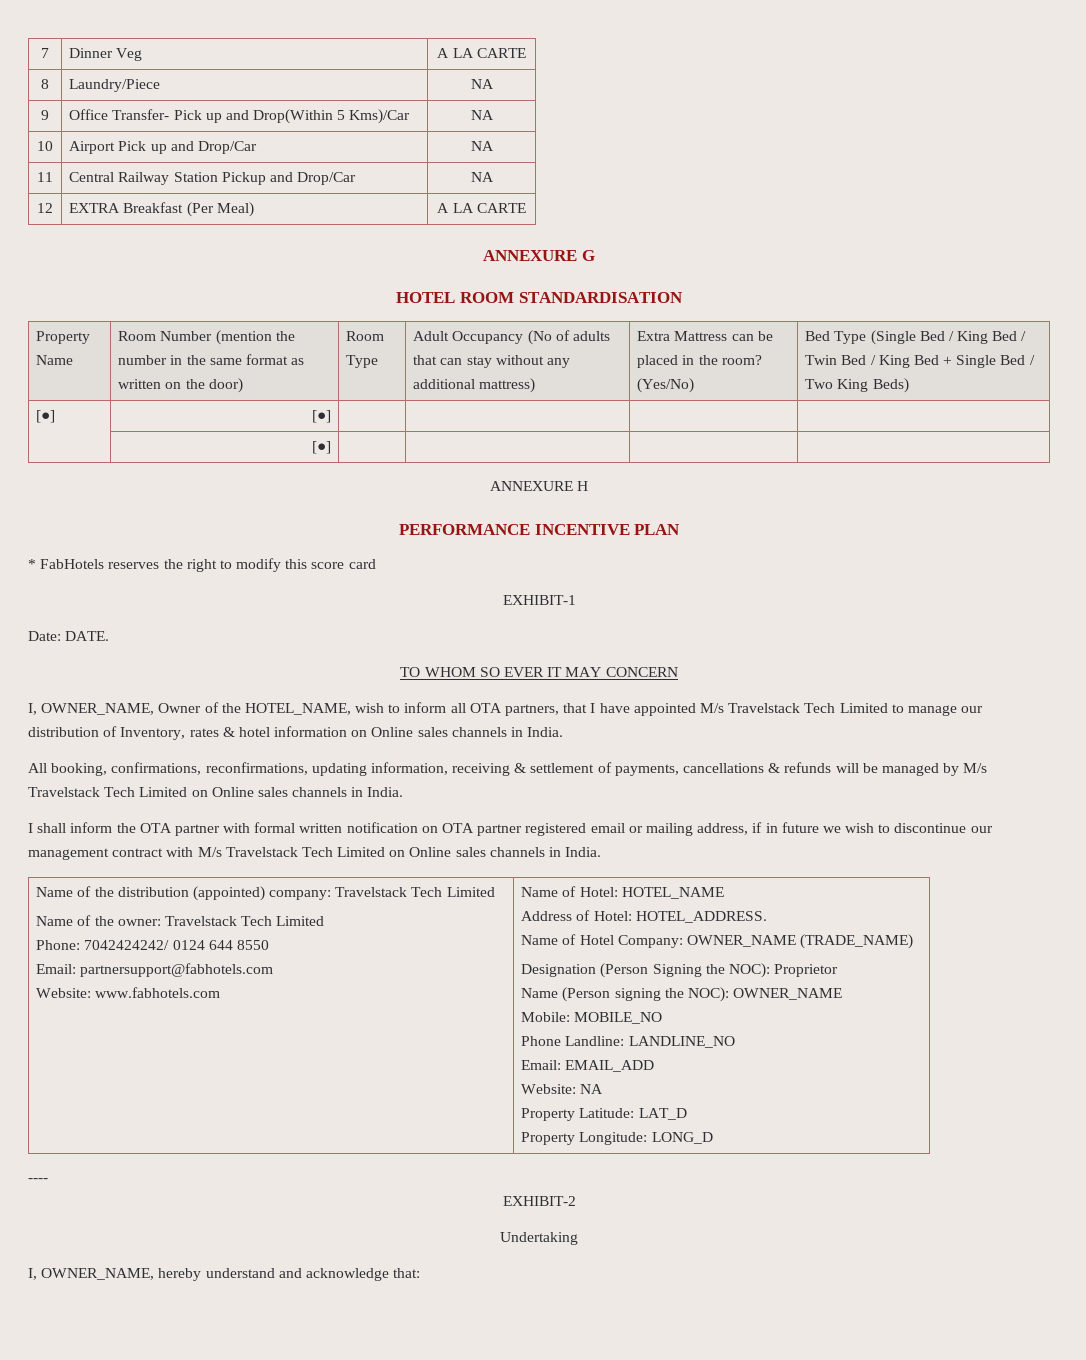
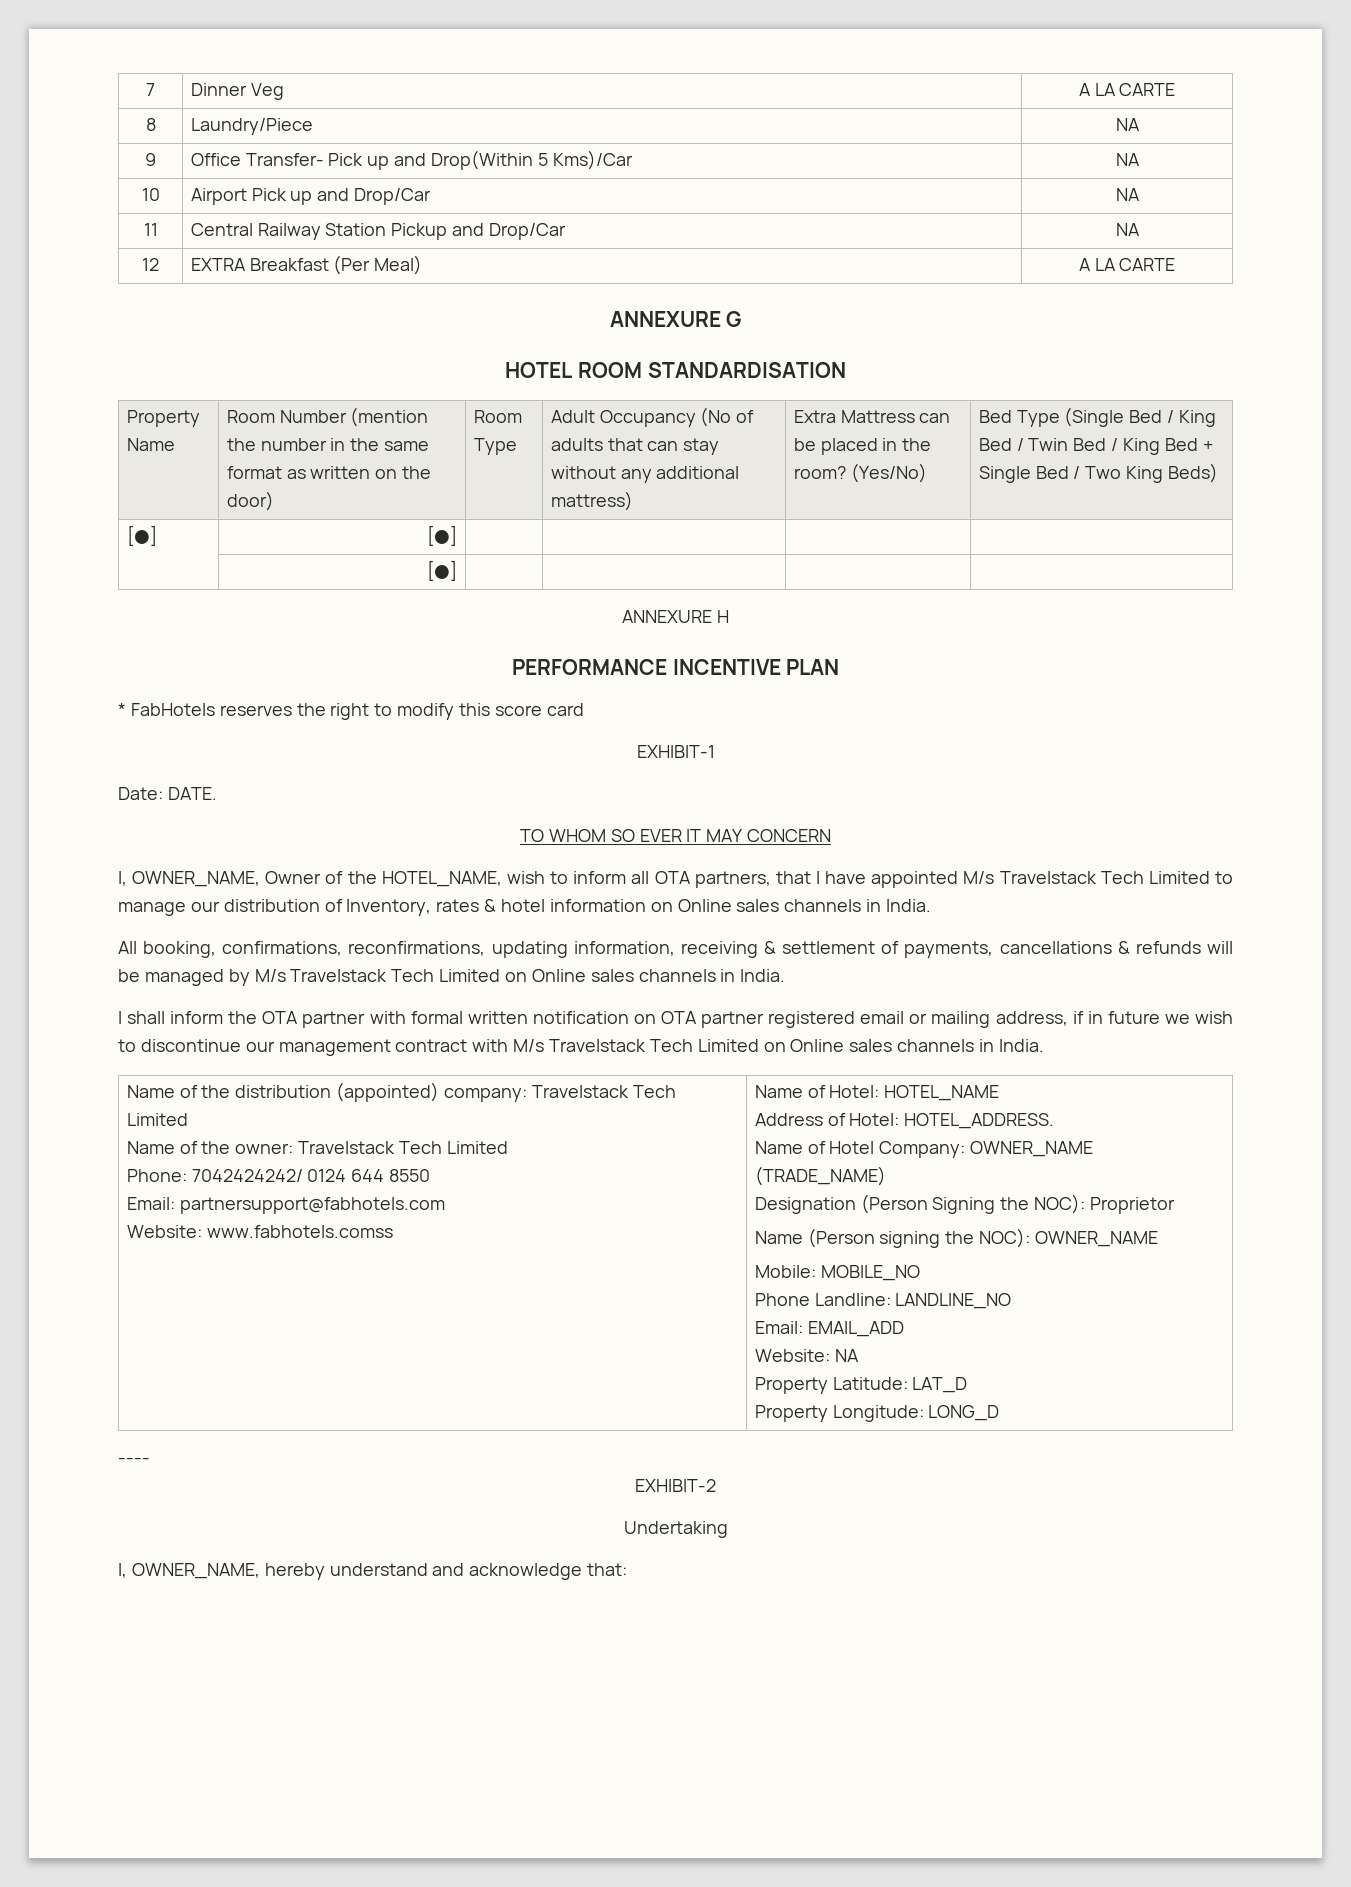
[95,987,221,998] www.fabhotels.com -> [206,1225,393,1238] www.fabhotels.comss

